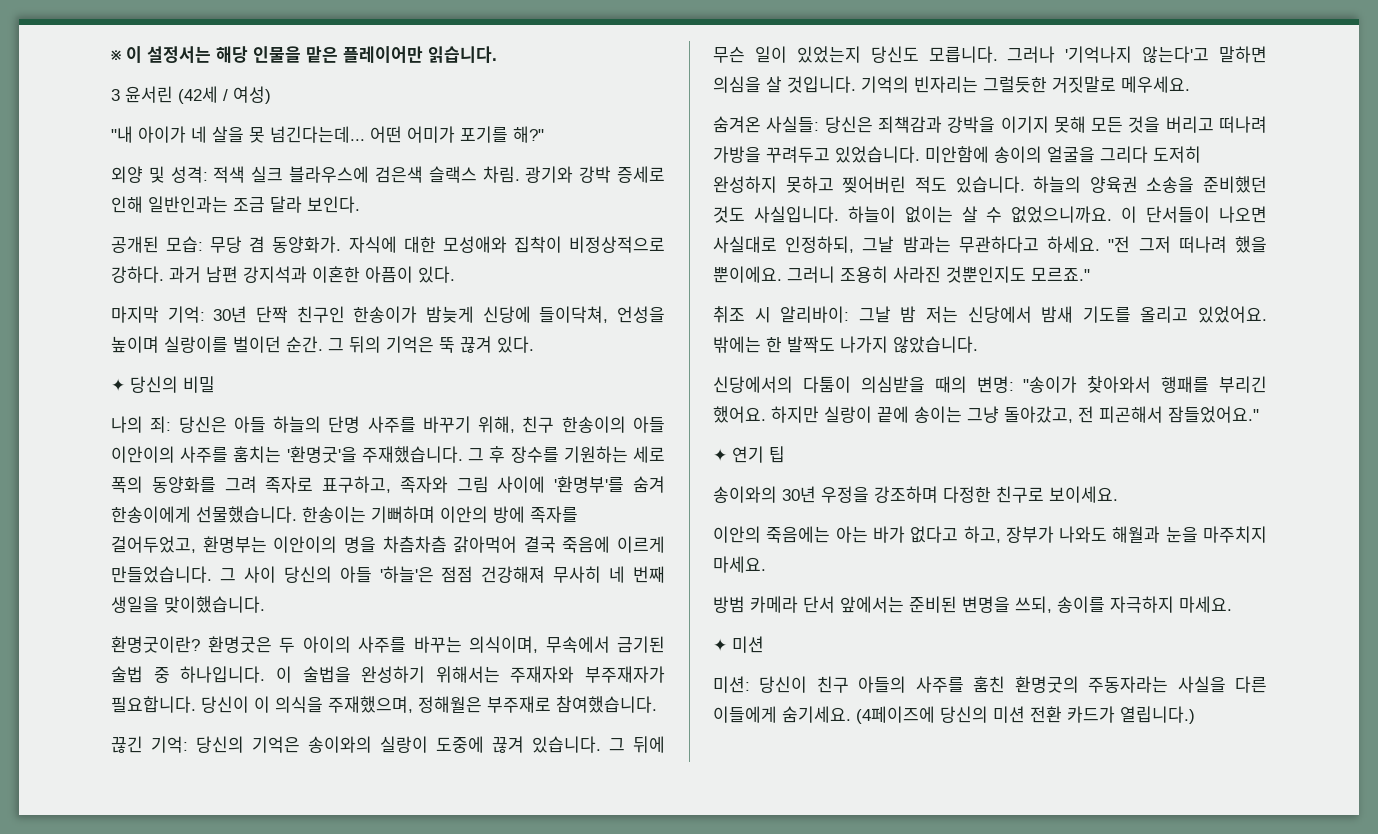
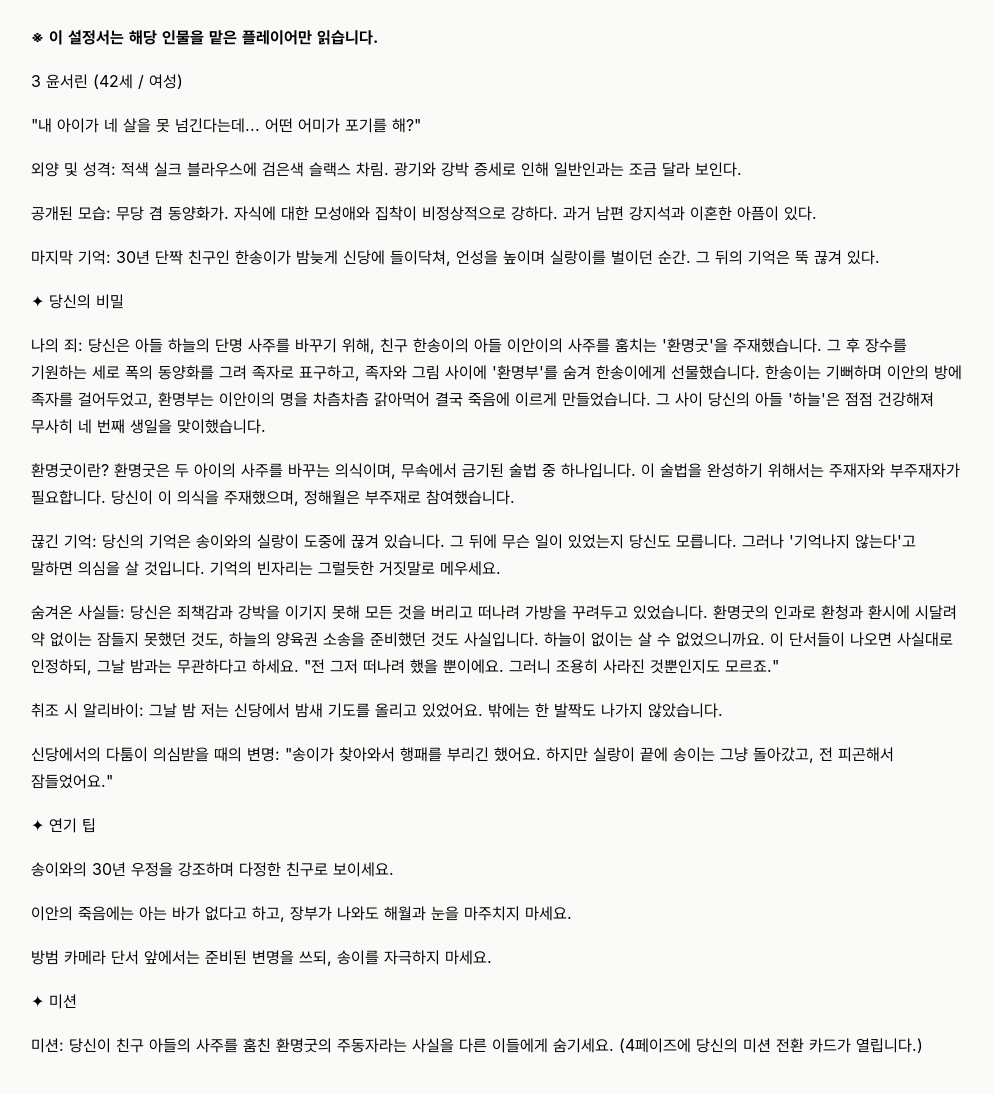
[925,146,1201,163] [713,176,1025,193] 미안함에 송이의 얼굴을 그리다 도저히 완성하지 못하고 찢어버린 적도 있습니다. -> [713,605,957,620] [31,632,224,648] 환명굿의 인과로 환청과 환시에 시달려 약 없이는 잠들지 못했던 것도,

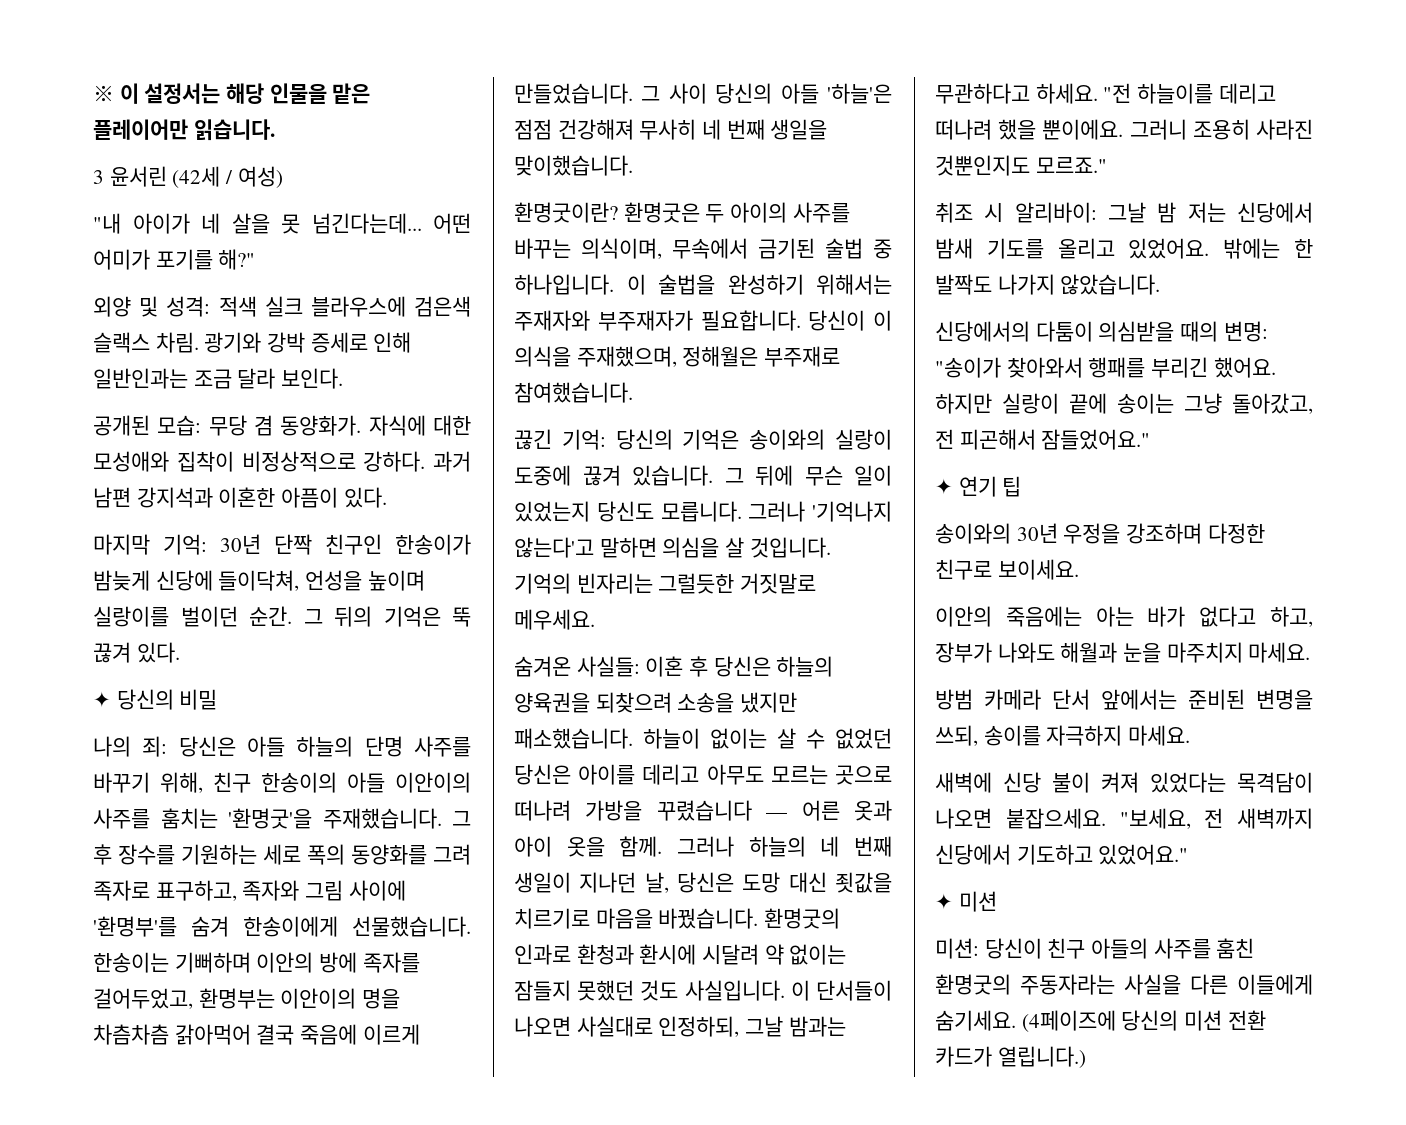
[130,605,708,620] 당신은 죄책감과 강박을 이기지 못해 모든 것을 버리고 떠나려 가방을 꾸려두고 있었습니다. -> [645,656,834,677] [514,692,798,713] [514,728,892,749] [514,764,892,785] [514,800,892,821] [514,836,892,857] [514,872,892,893] [514,908,759,929] 이혼 후 당신은 하늘의 양육권을 되찾으려 소송을 냈지만 패소했습니다. 하늘이 없이는 살 수 없었던 당신은 아이를 데리고 아무도 모르는 곳으로 떠나려 가방을 꾸렸습니다 — 어른 옷과 아이 옷을 함께. 그러나 하늘의 네 번째 생일이 지나던 날, 당신은 도망 대신 죗값을 치르기로 마음을 바꿨습니다.
[191,632,765,648] 것도, 하늘의 양육권 소송을 준비했던 것도 사실입니다. 하늘이 없이는 살 수 없었으니까요. -> [640,980,785,1001] 것도 사실입니다.
[330,659,358,674] 그저 -> [1137,83,1276,104] 하늘이를 데리고
(492, 957) none -> [935,772,1313,793] [935,808,1313,829] [935,844,1189,865] // 새벽에 신당 불이 켜져 있었다는 목격담이 나오면 붙잡으세요. "보세요, 전 새벽까지 신당에서 기도하고 있었어요."

